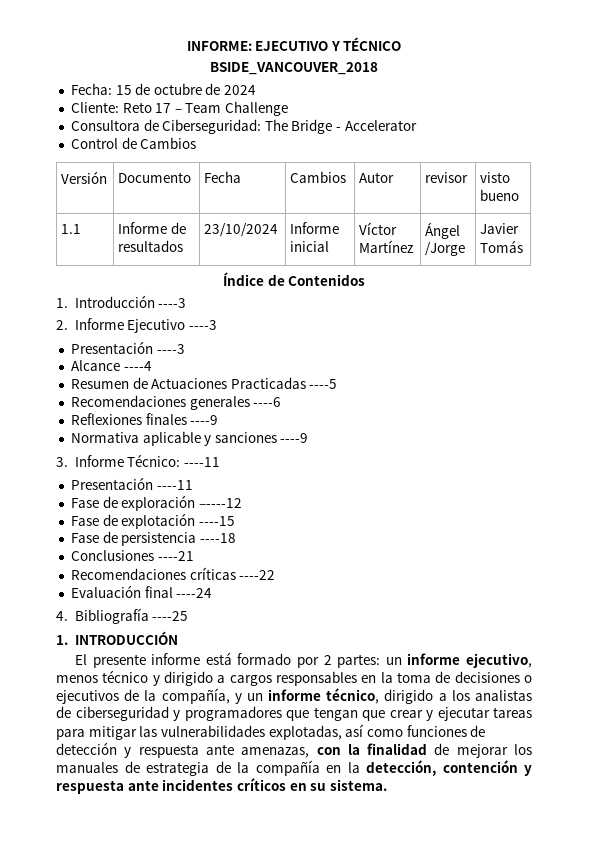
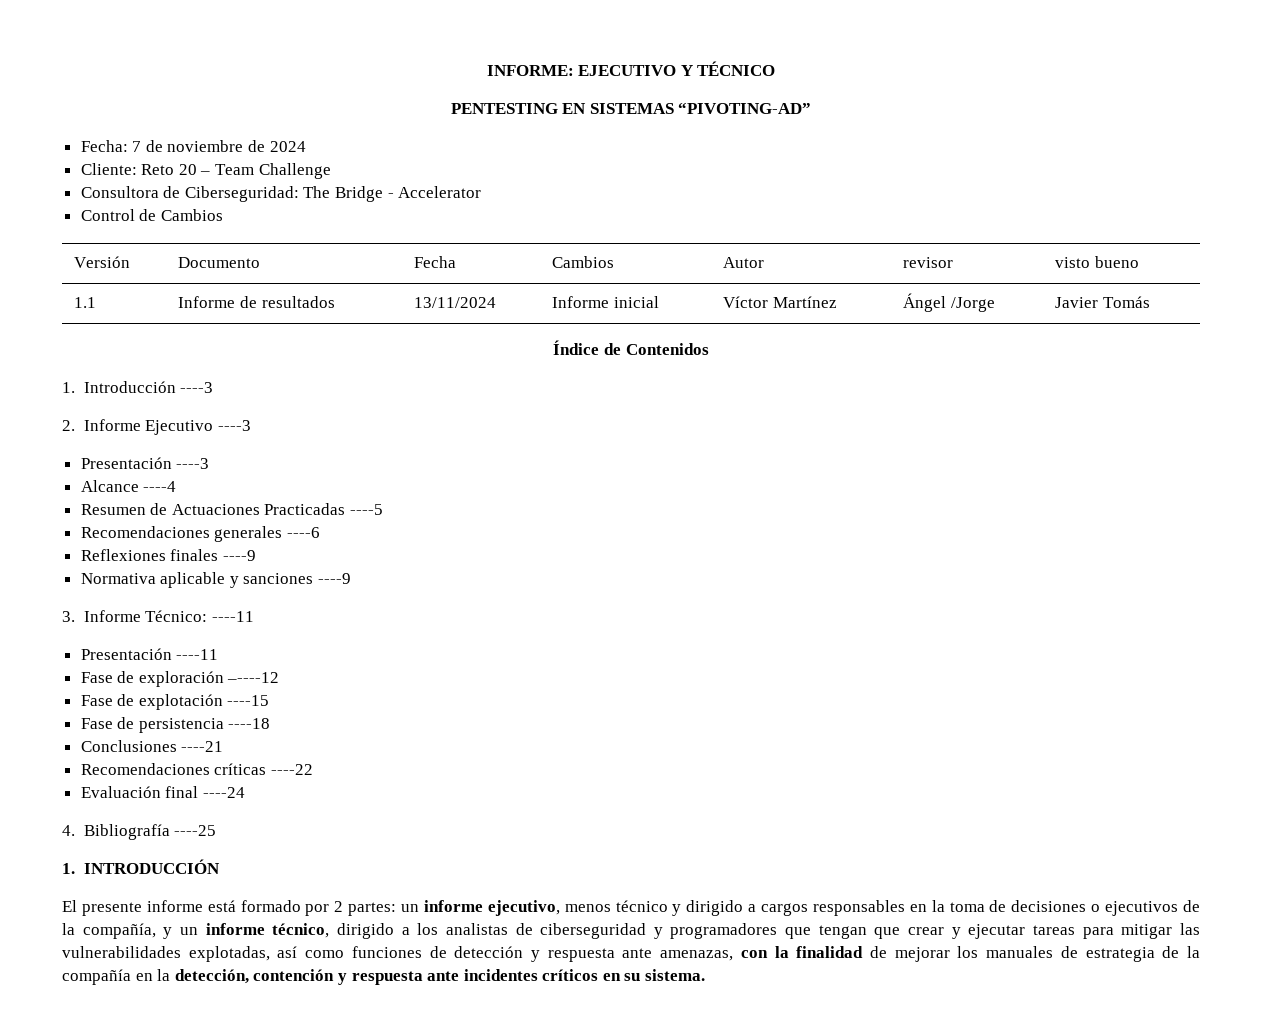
[210,62,378,75] [70,83,202,95] BSIDE_VANCOUVER_2018 // Fecha: 15 de octubre -> [450,102,812,114] [80,140,244,152] PENTESTING EN SISTEMAS “PIVOTING-AD” // Fecha: 7 de noviembre
[155,103,172,113] 17 -> [178,164,197,175] 20
[204,223,279,237] 23/10/2024 -> [414,297,497,308] 13/11/2024

